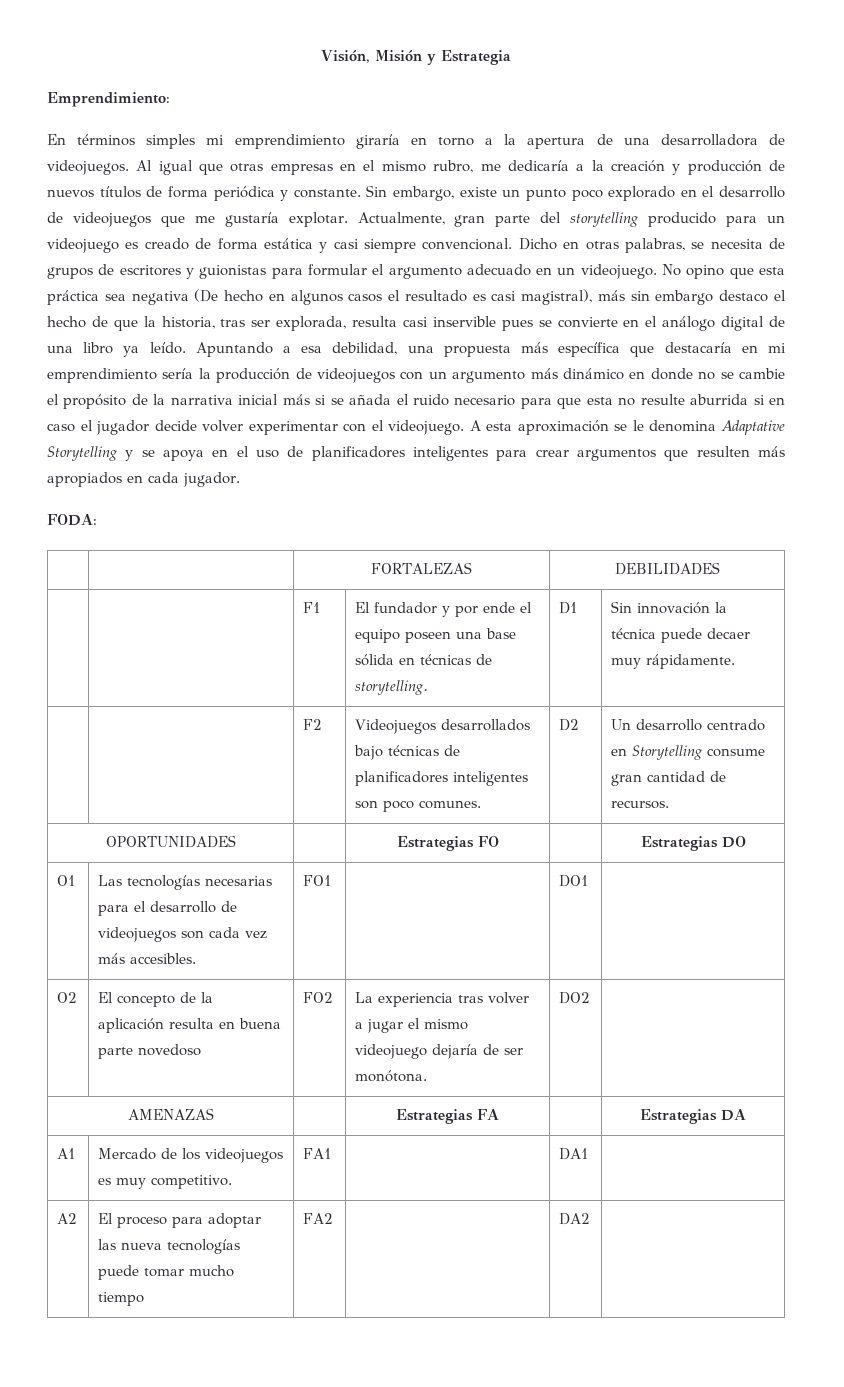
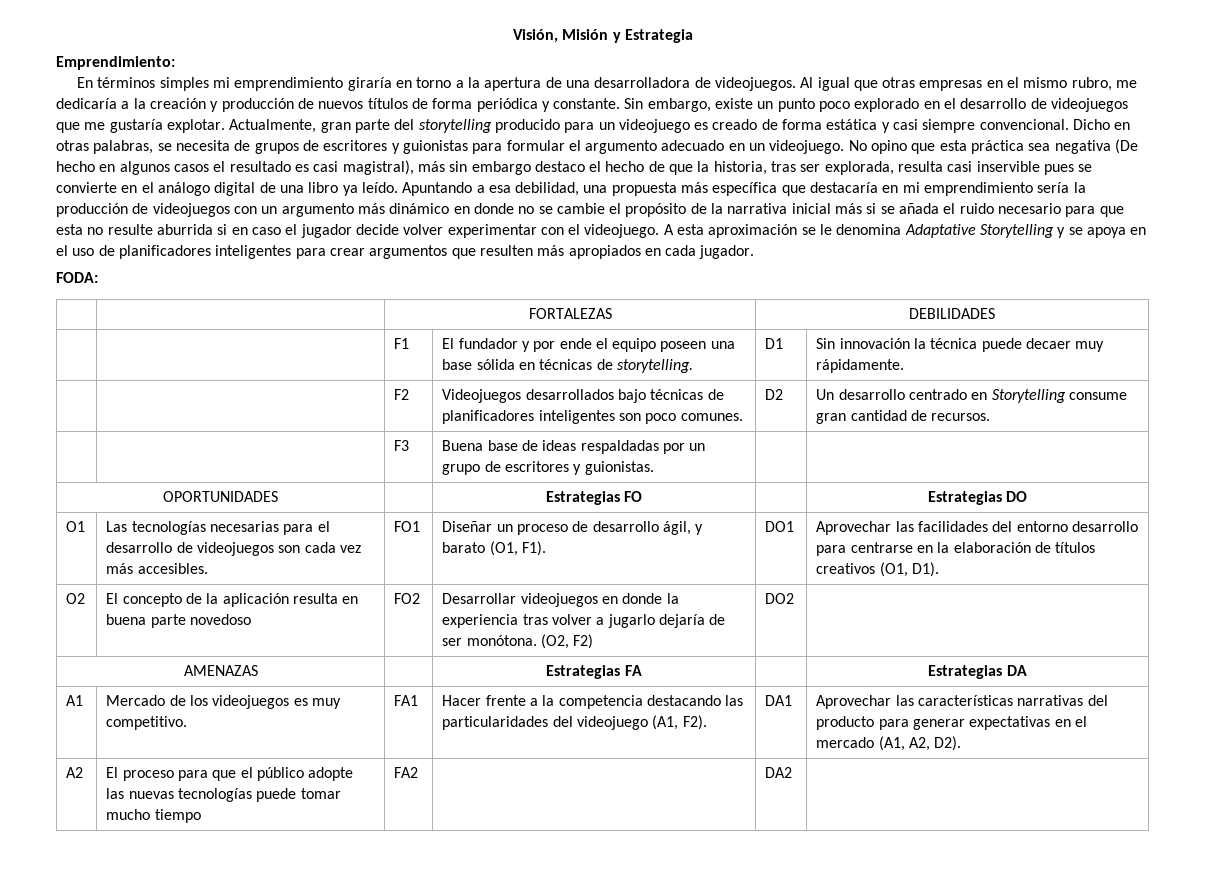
(670, 804) none -> [394,440,410,451] [442,440,706,454] [442,461,654,475] // | | F3 | Buena base de ideas respaldadas por un grupo de escritores y guionistas. | |
[559,875,589,887] | DO1 | -> [442,521,704,535] [442,541,546,556] [765,521,795,532] [816,521,1138,535] [816,542,1096,556] [816,562,939,577] Diseñar un proceso de desarrollo ágil, y barato (O1, F1). | DO1 | Aprovechar las facilidades del entorno desarrollo para centrarse en la elaboración de títulos creativos (O1, D1).
[355,992,530,1007] [355,1018,469,1033] [355,1044,428,1059] La experiencia tras volver a jugar el mismo videojuego -> [442,593,679,607] [442,614,655,628] Desarrollar videojuegos en donde la experiencia tras volver a jugarlo
(428, 1076) none -> [540,634,594,649] (O2, F2)
[559,1148,589,1160] [57,1213,78,1224] [98,1213,262,1228] [98,1239,163,1250] | DA1 | // A2 | El proceso para adoptar las nueva -> [442,695,744,709] [442,715,707,730] [765,695,793,706] [816,695,1108,709] [816,716,1087,730] [816,736,962,751] [66,767,84,778] [106,767,354,781] [106,788,174,799] Hacer frente a la competencia destacando las particularidades del videojuego (A1, F2). | DA1 | Aprovechar las características narrativas del producto para generar expectativas en el mercado (A1, A2, D2). // A2 | El proceso para que el público adopte las nuevas

